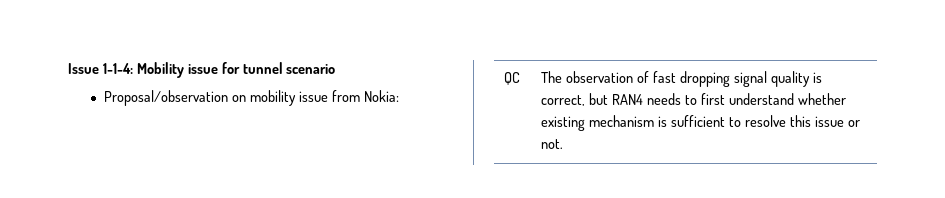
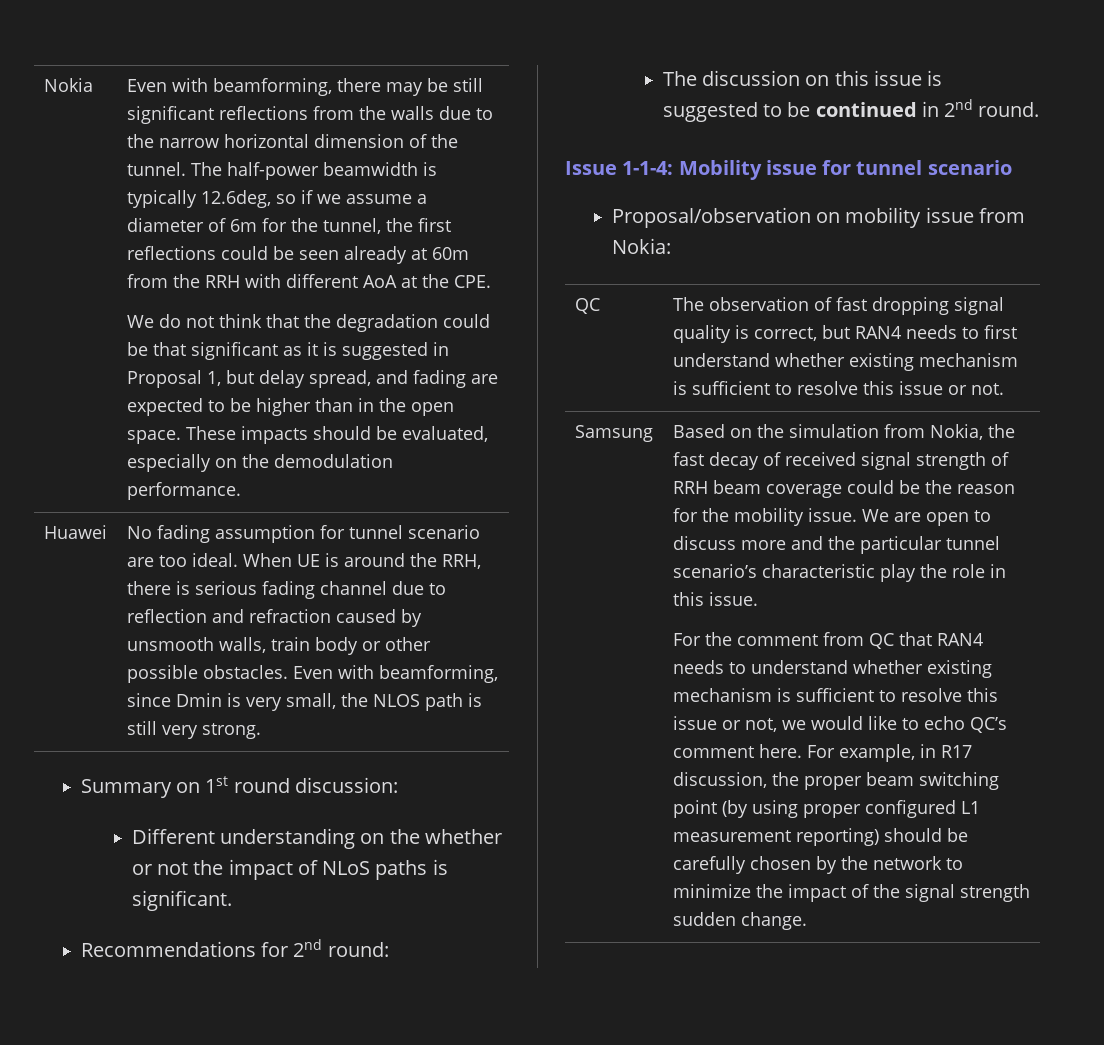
(68, 68) none -> [43,78,93,92] [126,78,483,96] [126,106,493,124] [126,134,458,148] [126,162,437,180] [126,190,427,208] [126,218,451,234] [126,246,469,264] [126,274,491,288] [126,314,490,332] [126,342,449,360] [126,370,498,388] [126,398,454,416] [126,426,488,444] [126,454,393,472] [126,482,241,500] [43,525,107,539] [126,525,480,543] [126,553,481,569] [126,581,446,599] [126,609,422,627] [126,637,431,655] [126,665,498,683] [126,693,482,711] [126,721,261,739] [80,776,398,798] [131,828,502,849] [131,859,448,880] [131,890,232,911] [80,939,389,957] [662,70,943,86] [662,99,1040,122] Nokia | Even with beamforming, there may be still significant reflections from the walls due to the narrow horizontal dimension of the tunnel. The half-power beamwidth is typically 12.6deg, so if we assume a diameter of 6m for the tunnel, the first reflections could be seen already at 60m from the RRH with different AoA at the CPE. // We do not think that the degradation could be that significant as it is suggested in Proposal 1, but delay spread, and fading are expected to be higher than in the open space. These impacts should be evaluated, especially on the demodulation performance. // Huawei | No fading assumption for tunnel scenario are too ideal. When UE is around the RRH, there is serious fading channel due to reflection and refraction caused by unsmooth walls, train body or other possible obstacles. Even with beamforming, since Dmin is very small, the NLOS path is still very strong. // Summary on 1st round discussion: // Different understanding on the whether or not the impact of NLoS paths is significant. // Recommendations for 2nd round: // The discussion on this issue is suggested to be continued in 2nd round. //
(564, 144) none -> [574,425,653,442] [672,424,1015,440] [672,452,1009,470] [672,480,1015,498] [672,508,991,526] [672,536,1000,554] [672,564,1006,582] [672,592,758,606] [672,632,983,649] [672,660,992,678] [672,688,998,702] [672,716,1007,733] [672,744,972,762] [672,772,999,790] [672,800,980,818] [672,828,968,846] [672,856,963,874] [672,884,1030,902] [672,912,807,930] // Samsung | Based on the simulation from Nokia, the fast decay of received signal strength of RRH beam coverage could be the reason for the mobility issue. We are open to discuss more and the particular tunnel scenario’s characteristic play the role in this issue. // For the comment from QC that RAN4 needs to understand whether existing mechanism is sufficient to resolve this issue or not, we would like to echo QC’s comment here. For example, in R17 discussion, the proper beam switching point (by using proper configured L1 measurement reporting) should be carefully chosen by the network to minimize the impact of the signal strength sudden change.

